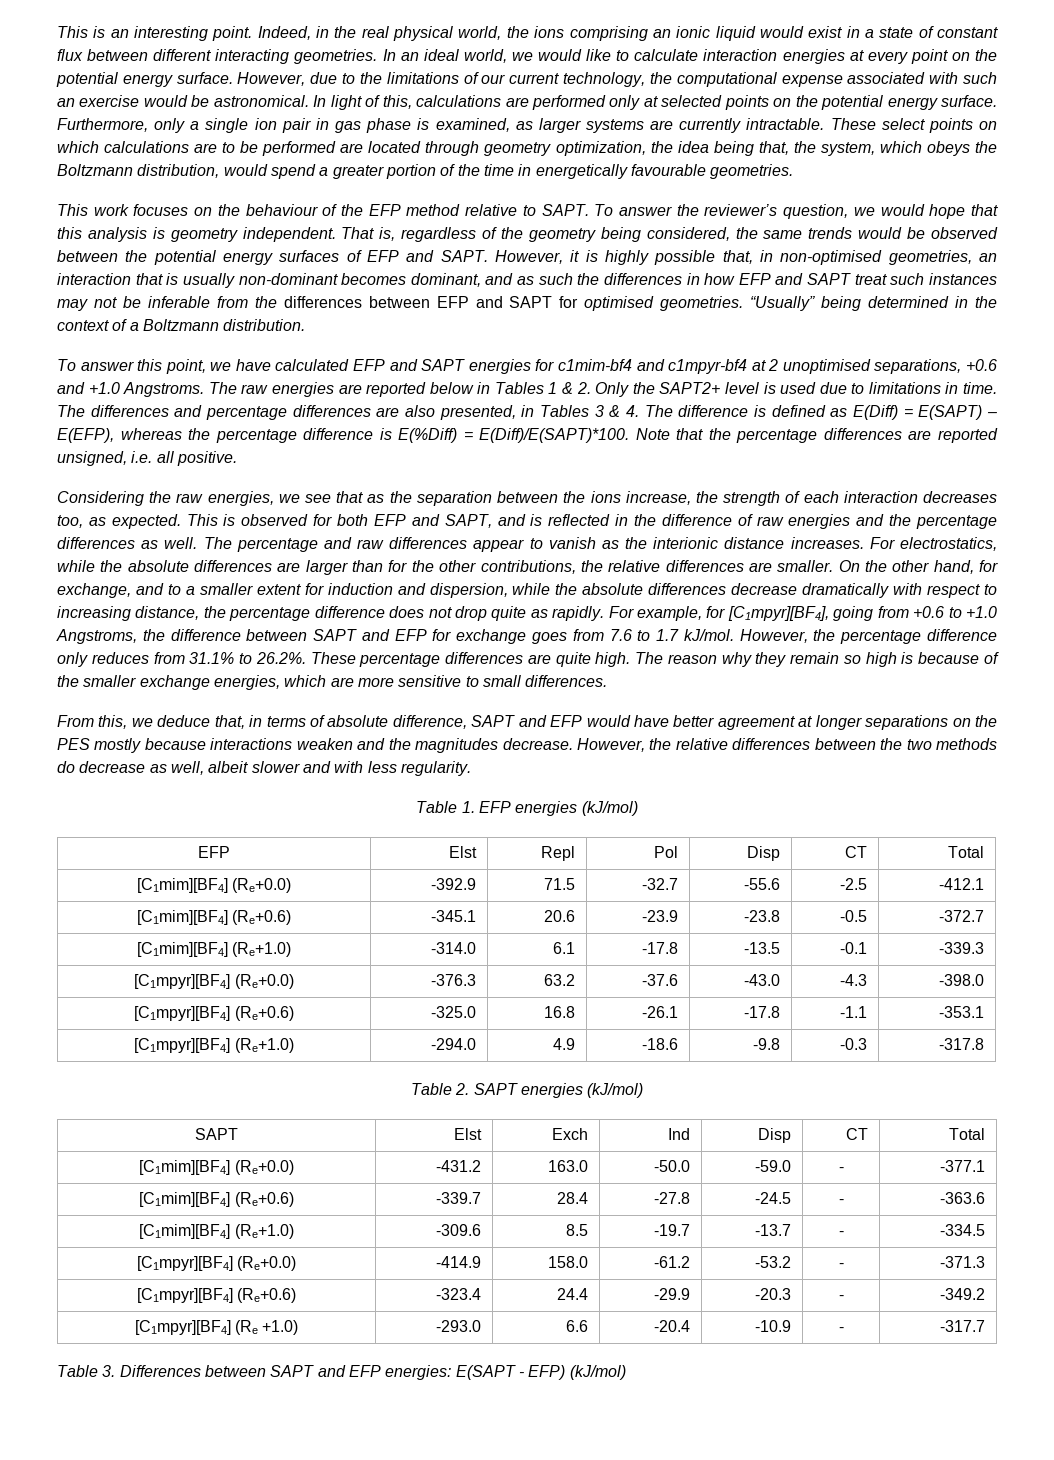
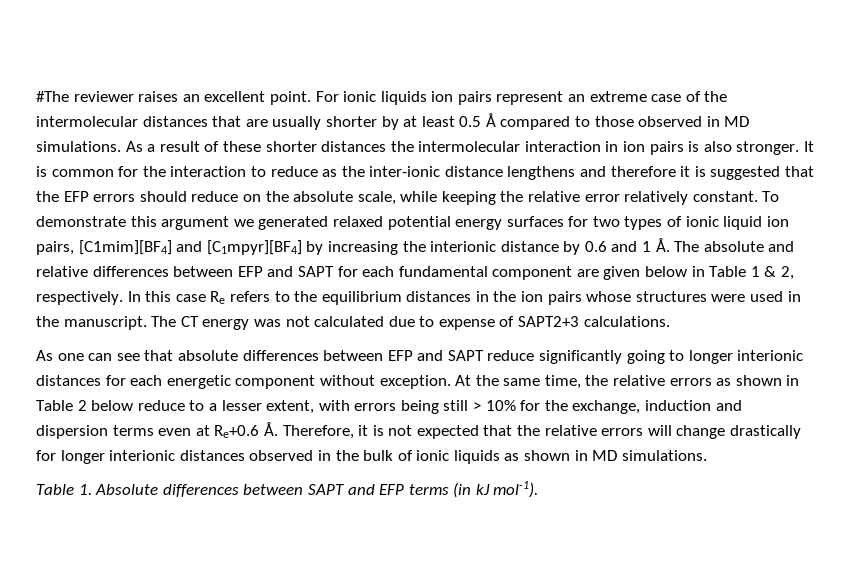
[57,26,998,41] [57,49,998,64] [56,72,998,87] [57,95,998,110] [57,118,997,133] [57,141,998,156] [57,164,794,179] [57,204,998,219] [57,227,999,242] [57,250,998,265] [57,273,998,288] [57,296,277,311] This is an interesting point. Indeed, in the real physical world, the ions comprising an ionic liquid would exist in a state of constant flux between different interacting geometries. In an ideal world, we would like to calculate interaction energies at every point on the potential energy surface. However, due to the limitations of our current technology, the computational expense associated with such an exercise would be astronomical. In light of this, calculations are performed only at selected points on the potential energy surface. Furthermore, only a single ion pair in gas phase is examined, as larger systems are currently intractable. These select points on which calculations are to be performed are located through geometry optimization, the idea being that, the system, which obeys the Boltzmann distribution, would spend a greater portion of the time in energetically favourable geometries. // This work focuses on the behaviour of the EFP method relative to SAPT. To answer the reviewer’s question, we would hope that this analysis is geometry independent. That is, regardless of the geometry being considered, the same trends would be observed between the potential energy surfaces of EFP and SAPT. However, it is highly possible that, in non-optimised geometries, an interaction that is usually non-dominant becomes dominant, and as such the differences in how EFP and SAPT treat such instances may not be inferable from the -> [36,91,728,105] [36,113,750,130] [36,141,815,155] [36,166,815,180] [36,191,780,205] [36,216,789,230] [36,238,795,255] [36,266,88,277] #The reviewer raises an excellent point. For ionic liquids ion pairs represent an extreme case of the intermolecular distances that are usually shorter by at least 0.5 Å compared to those observed in MD simulations. As a result of these shorter distances the intermolecular interaction in ion pairs is also stronger. It is common for the interaction to reduce as the inter-ionic distance lengthens and therefore it is suggested that the EFP errors should reduce on the absolute scale, while keeping the relative error relatively constant. To demonstrate this argument we generated relaxed potential energy surfaces for two types of ionic liquid ion pairs, [C1mim][BF4] and [C1mpyr][BF4] by increasing the interionic distance by 0.6 and 1 Å. The absolute and relative
[584,296,998,311] [57,319,306,331] [57,359,997,374] [57,382,998,397] [57,405,997,420] [57,428,998,443] [57,451,237,466] [57,491,998,506] [57,514,998,529] [57,537,997,552] [57,560,999,575] [57,583,998,598] [57,606,998,621] [56,629,998,644] [57,652,1000,667] [57,675,608,690] [57,715,998,730] [57,738,997,753] [57,761,471,776] [416,801,638,816] [198,846,230,858] [449,846,478,858] [541,846,576,861] [654,846,679,858] [747,846,781,861] [845,846,868,858] [948,846,985,858] [136,878,292,893] [431,878,477,890] [544,878,576,890] [642,878,679,890] [744,878,781,890] [840,878,868,890] [939,878,985,890] [136,910,292,925] [431,910,477,922] [544,910,576,922] [642,910,679,922] [744,910,781,922] [840,910,868,922] [939,910,985,922] [136,942,292,957] [431,942,477,954] [553,942,576,954] [642,942,679,954] [744,942,781,954] [840,942,868,954] [939,942,985,954] [134,974,294,989] [431,974,477,986] [544,974,576,986] [642,974,679,986] [744,974,781,986] [840,974,868,986] [939,974,985,986] [134,1006,294,1021] [431,1006,477,1018] [544,1006,576,1018] [642,1006,679,1018] [744,1006,781,1018] [840,1006,868,1018] [939,1006,985,1018] [134,1038,294,1053] [431,1038,477,1050] [553,1038,576,1050] [642,1038,679,1050] [753,1038,781,1050] [840,1038,868,1050] [939,1038,985,1050] [410,1083,644,1098] [195,1128,238,1140] [454,1128,483,1140] [552,1128,589,1140] [668,1128,691,1140] [758,1128,792,1143] [846,1128,869,1140] [949,1128,986,1140] [139,1160,294,1175] [436,1160,482,1172] [548,1160,589,1172] [654,1160,691,1172] [755,1160,792,1172] [838,1167,844,1172] [940,1160,986,1172] [139,1192,294,1207] [436,1192,482,1204] [557,1192,589,1204] [654,1192,691,1204] [755,1192,792,1204] [838,1199,844,1204] [940,1192,986,1204] [139,1224,294,1239] [436,1224,482,1236] [566,1224,589,1236] [654,1224,691,1236] [755,1224,792,1236] [838,1231,844,1236] [940,1224,986,1236] [136,1256,297,1271] [436,1256,482,1268] [548,1256,589,1268] [654,1256,691,1268] [755,1256,792,1268] [838,1263,844,1268] [940,1256,986,1268] [136,1288,297,1303] [436,1288,482,1300] [557,1288,589,1300] [654,1288,691,1300] [755,1288,792,1300] [838,1295,844,1300] [940,1288,986,1300] [134,1320,299,1335] [436,1320,482,1332] [566,1320,589,1332] [654,1320,691,1332] [755,1320,792,1332] [838,1327,844,1332] [940,1320,986,1332] [57,1365,626,1380] optimised geometries. “Usually” being determined in the context of a Boltzmann distribution. // To answer this point, we have calculated EFP and SAPT energies for c1mim-bf4 and c1mpyr-bf4 at 2 unoptimised separations, +0.6 and +1.0 Angstroms. The raw energies are reported below in Tables 1 & 2. Only the SAPT2+ level is used due to limitations in time. The differences and percentage differences are also presented, in Tables 3 & 4. The difference is defined as E(Diff) = E(SAPT) – E(EFP), whereas the percentage difference is E(%Diff) = E(Diff)/E(SAPT)*100. Note that the percentage differences are reported unsigned, i.e. all positive. // Considering the raw energies, we see that as the separation between the ions increase, the strength of each interaction decreases too, as expected. This is observed for both EFP and SAPT, and is reflected in the difference of raw energies and the percentage differences as well. The percentage and raw differences appear to vanish as the interionic distance increases. For electrostatics, while the absolute differences are larger than for the other contributions, the relative differences are smaller. On the other hand, for exchange, and to a smaller extent for induction and dispersion, while the absolute differences decrease dramatically with respect to increasing distance, the percentage difference does not drop quite as rapidly. For example, for [C1mpyr][BF4], going from +0.6 to +1.0 Angstroms, the difference between SAPT and EFP for exchange goes from 7.6 to 1.7 kJ/mol. However, the percentage difference only reduces from 31.1% to 26.2%. These percentage differences are quite high. The reason why they remain so high is because of the smaller exchange energies, which are more sensitive to small differences. // From this, we deduce that, in terms of absolute difference, SAPT and EFP would have better agreement at longer separations on the PES mostly because interactions weaken and the magnitudes decrease. However, the relative differences between the two methods do decrease as well, albeit slower and with less regularity. // Table 1. EFP energies (kJ/mol) // EFP | Elst | Repl | Pol | Disp | CT | Total // [C1mim][BF4] (Re+0.0) | -392.9 | 71.5 | -32.7 | -55.6 | -2.5 | -412.1 // [C1mim][BF4] (Re+0.6) | -345.1 | 20.6 | -23.9 | -23.8 | -0.5 | -372.7 // [C1mim][BF4] (Re+1.0) | -314.0 | 6.1 | -17.8 | -13.5 | -0.1 | -339.3 // [C1mpyr][BF4] (Re+0.0) | -376.3 | 63.2 | -37.6 | -43.0 | -4.3 | -398.0 // [C1mpyr][BF4] (Re+0.6) | -325.0 | 16.8 | -26.1 | -17.8 | -1.1 | -353.1 // [C1mpyr][BF4] (Re+1.0) | -294.0 | 4.9 | -18.6 | -9.8 | -0.3 | -317.8 // Table 2. SAPT energies (kJ/mol) // SAPT | Elst | Exch | Ind | Disp | CT | Total // [C1mim][BF4] (Re+0.0) | -431.2 | 163.0 | -50.0 | -59.0 | - | -377.1 // [C1mim][BF4] (Re+0.6) | -339.7 | 28.4 | -27.8 | -24.5 | - | -363.6 // [C1mim][BF4] (Re+1.0) | -309.6 | 8.5 | -19.7 | -13.7 | - | -334.5 // [C1mpyr][BF4] (Re+0.0) | -414.9 | 158.0 | -61.2 | -53.2 | - | -371.3 // [C1mpyr][BF4] (Re+0.6) | -323.4 | 24.4 | -29.9 | -20.3 | - | -349.2 // [C1mpyr][BF4] (Re +1.0) | -293.0 | 6.6 | -20.4 | -10.9 | - | -317.7 // Table 3. Differences between SAPT and EFP energies: E(SAPT - EFP) (kJ/mol) -> [362,266,795,280] [36,291,801,305] [36,316,670,330] [36,350,804,364] [36,375,800,389] [36,400,742,414] [36,422,802,439] [36,450,707,464] [36,481,539,498] each fundamental component are given below in Table 1 & 2, respectively. In this case Re refers to the equilibrium distances in the ion pairs whose structures were used in the manuscript. The CT energy was not calculated due to expense of SAPT2+3 calculations. // As one can see that absolute differences between EFP and SAPT reduce significantly going to longer interionic distances for each energetic component without exception. At the same time, the relative errors as shown in Table 2 below reduce to a lesser extent, with errors being still > 10% for the exchange, induction and dispersion terms even at Re+0.6 Å. Therefore, it is not expected that the relative errors will change drastically for longer interionic distances observed in the bulk of ionic liquids as shown in MD simulations. // Table 1. Absolute differences between SAPT and EFP terms (in kJ mol-1).

